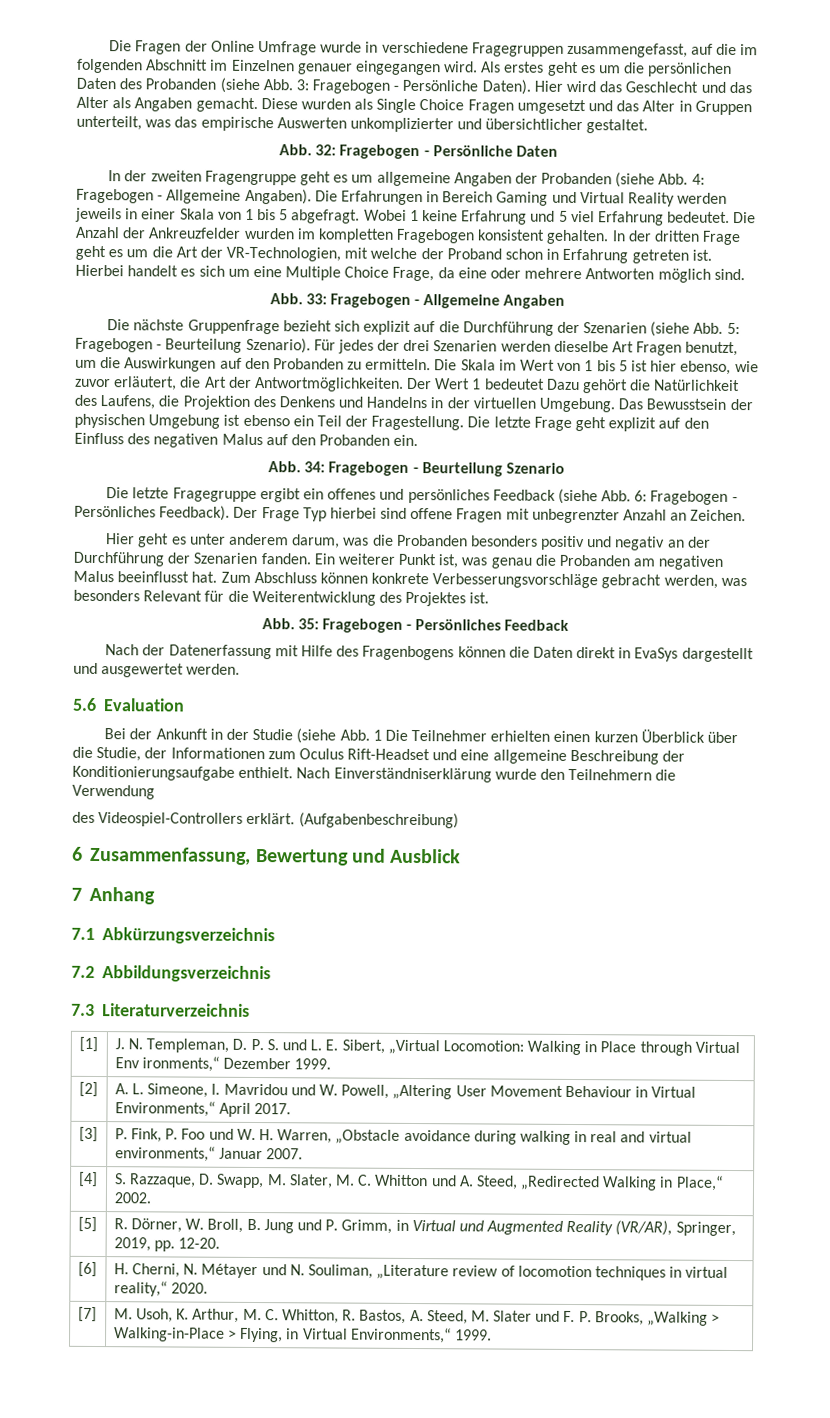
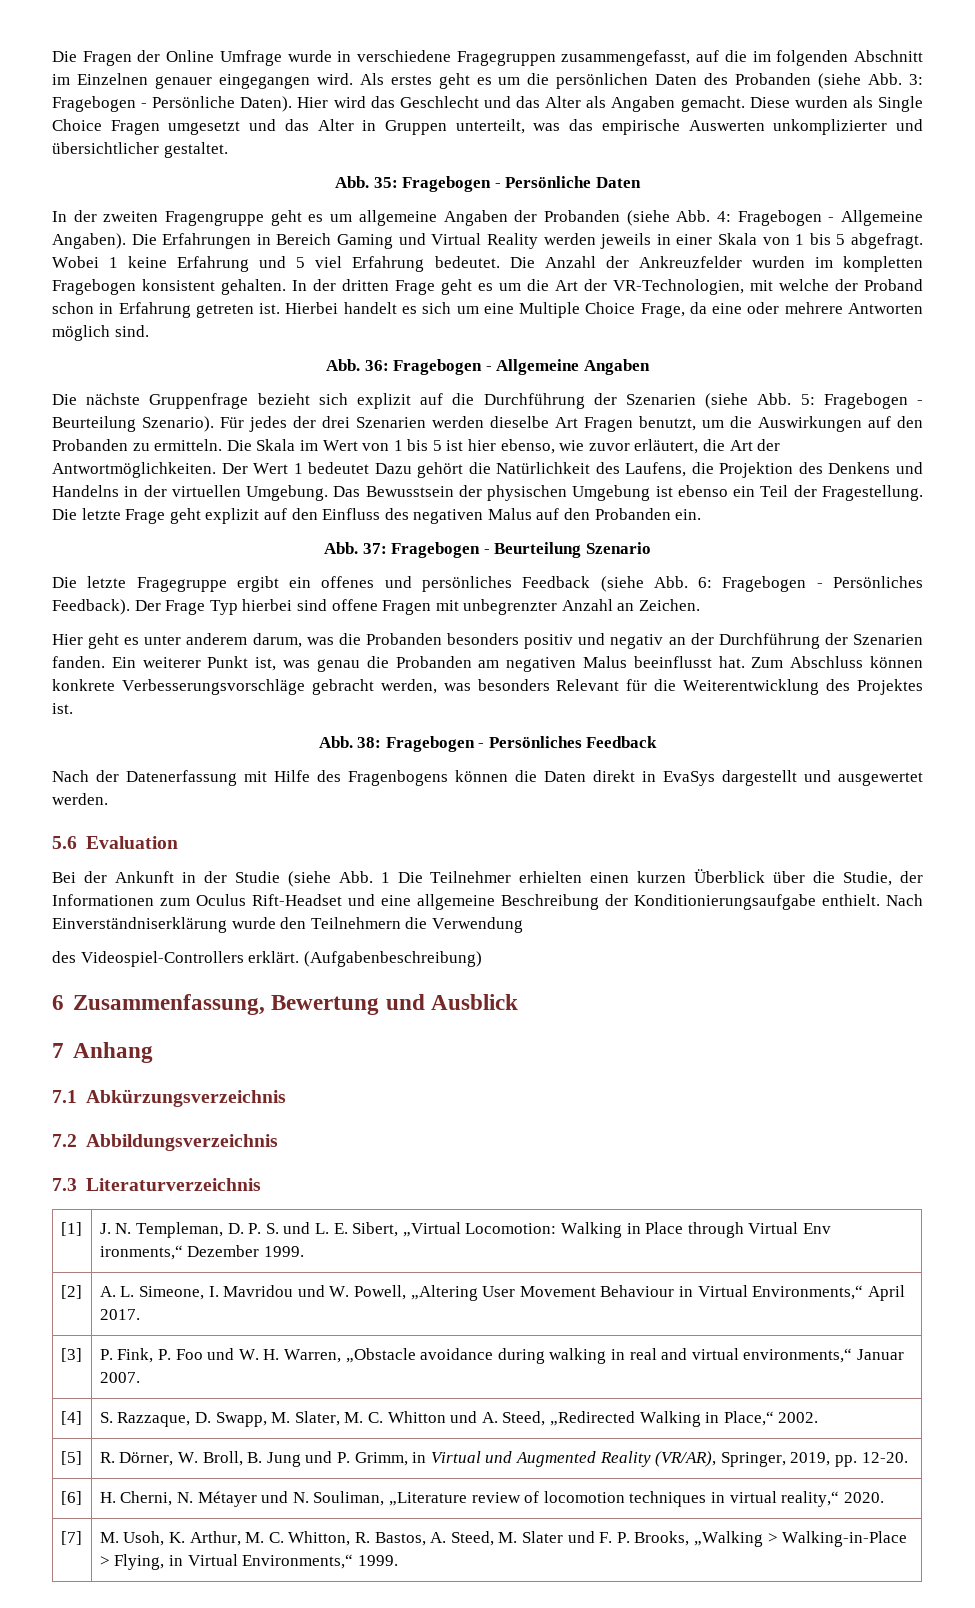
[315,144,337,156] 32: -> [373,177,398,188] 35:
[305,293,327,305] 33: -> [364,360,389,371] 36:
[304,461,326,473] 34: -> [362,543,387,554] 37:
[297,618,319,630] 35: -> [357,737,382,748] 38:

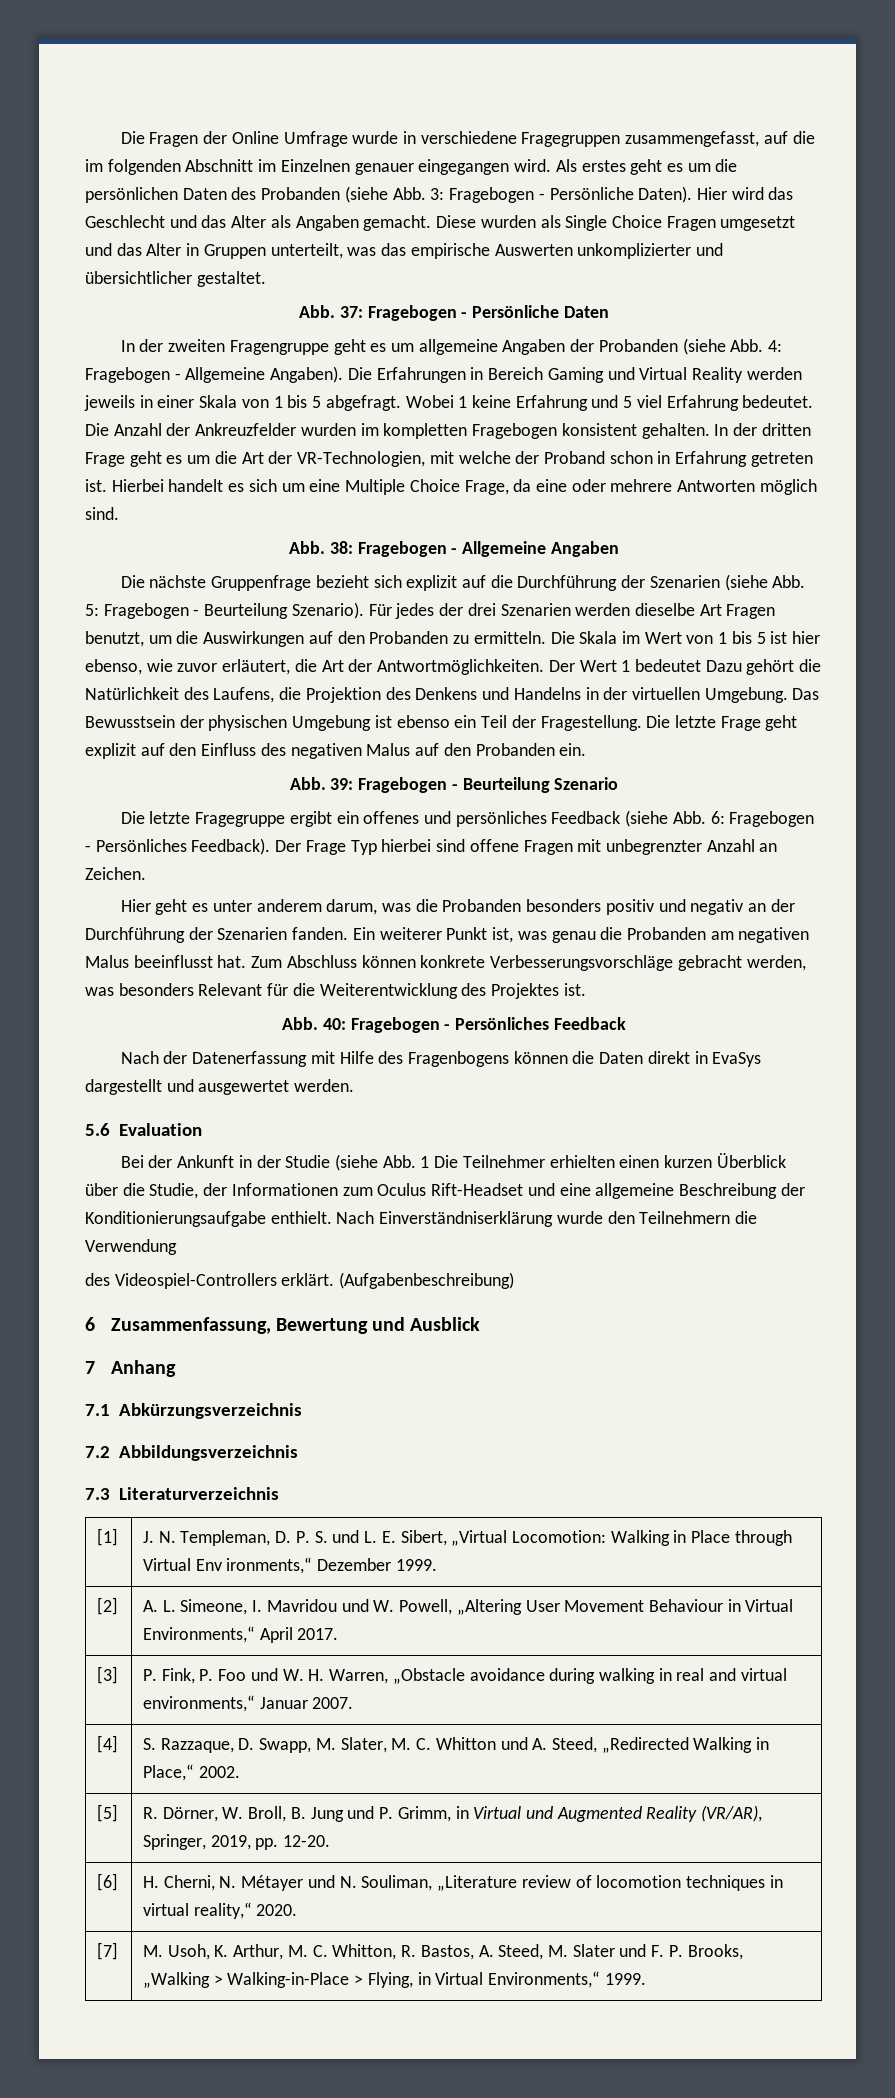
[373,177,398,188] 35: -> [339,306,363,318] 37:
[364,360,389,371] 36: -> [329,541,353,554] 38:
[362,543,387,554] 37: -> [330,778,354,790] 39:
[357,737,382,748] 38: -> [322,1018,346,1030] 40:

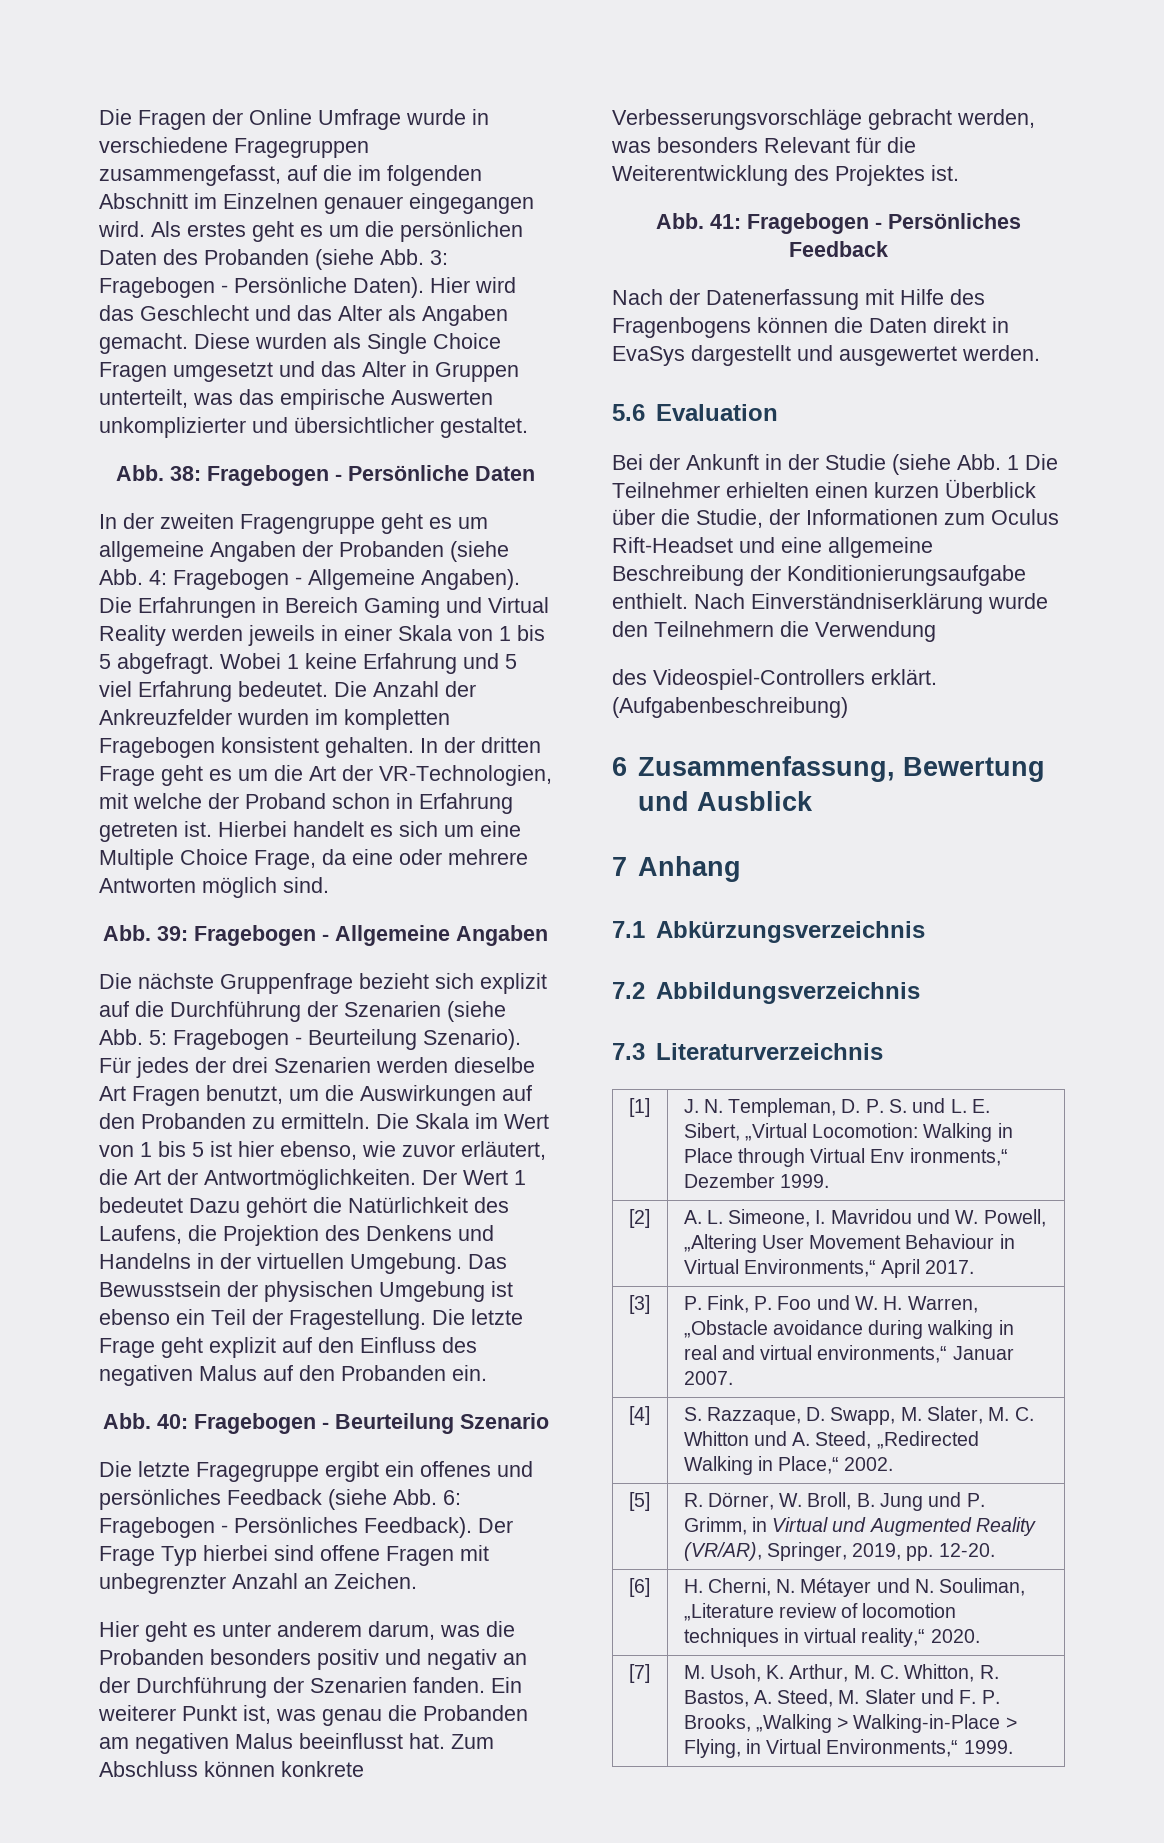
[339,306,363,318] 37: -> [170,466,201,481] 38:
[329,541,353,554] 38: -> [157,926,188,941] 39:
[330,778,354,790] 39: -> [156,1414,188,1429] 40:
[322,1018,346,1030] 40: -> [710,214,741,229] 41:

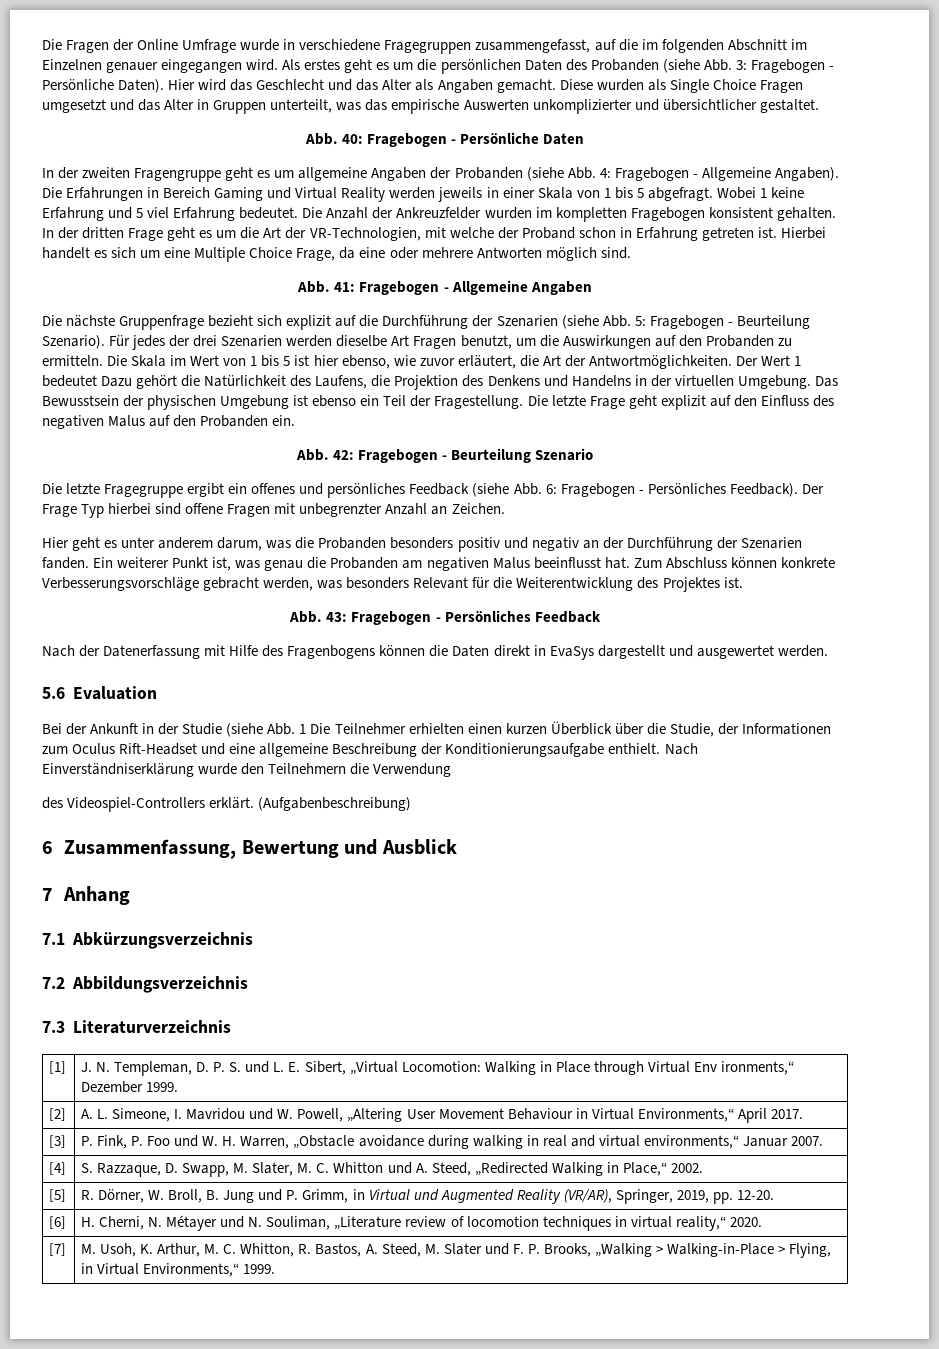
[170,466,201,481] 38: -> [341,134,363,144] 40:
[157,926,188,941] 39: -> [334,282,356,292] 41:
[156,1414,188,1429] 40: -> [332,450,354,460] 42:
[710,214,741,229] 41: -> [326,612,348,622] 43:

